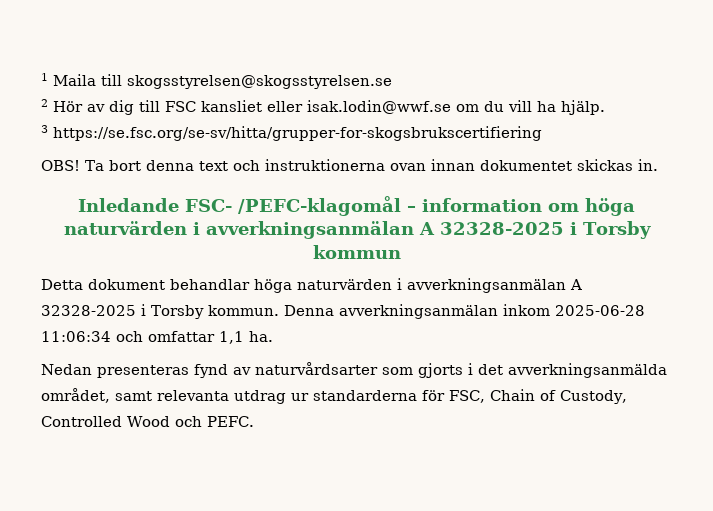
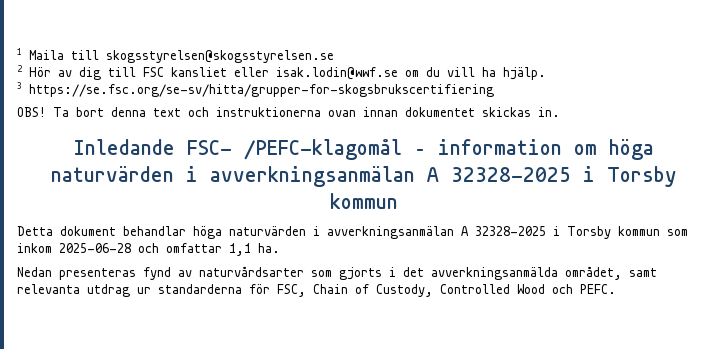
[207,304,498,319] kommun. Denna avverkningsanmälan -> [618,226,688,236] kommun som
[41,331,111,342] 11:06:34 -> (131, 248) none

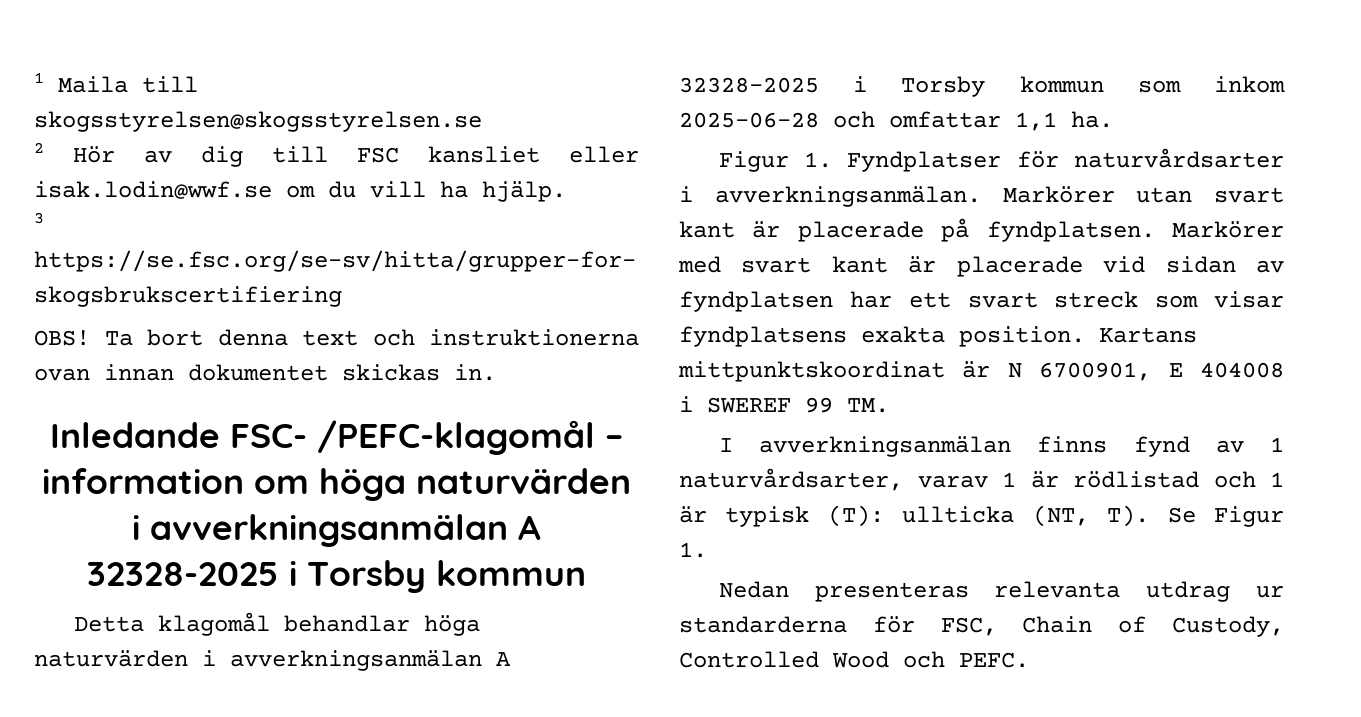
[60,226,116,236] dokument -> [157,612,270,636] klagomål
[17,266,657,280] Nedan presenteras fynd av naturvårdsarter som gjorts i det avverkningsanmälda området, samt -> [718,148,1284,172] [679,186,1284,207] [679,218,1284,242] [678,256,1284,277] [679,291,1284,312] [679,326,1197,347] [678,361,1284,382] [679,396,889,413] [718,436,1284,457] [679,468,1284,491] [679,505,1284,527] [679,542,707,558] [718,581,969,602] Figur 1. Fyndplatser för naturvårdsarter i avverkningsanmälan. Markörer utan svart kant är placerade på fyndplatsen. Markörer med svart kant är placerade vid sidan av fyndplatsen har ett svart streck som visar fyndplatsens exakta position. Kartans mittpunktskoordinat är N 6700901, E 404008 i SWEREF 99 TM. // I avverkningsanmälan finns fynd av 1 naturvårdsarter, varav 1 är rödlistad och 1 är typisk (T): ullticka (NT, T). Se Figur 1. // Nedan presenteras

